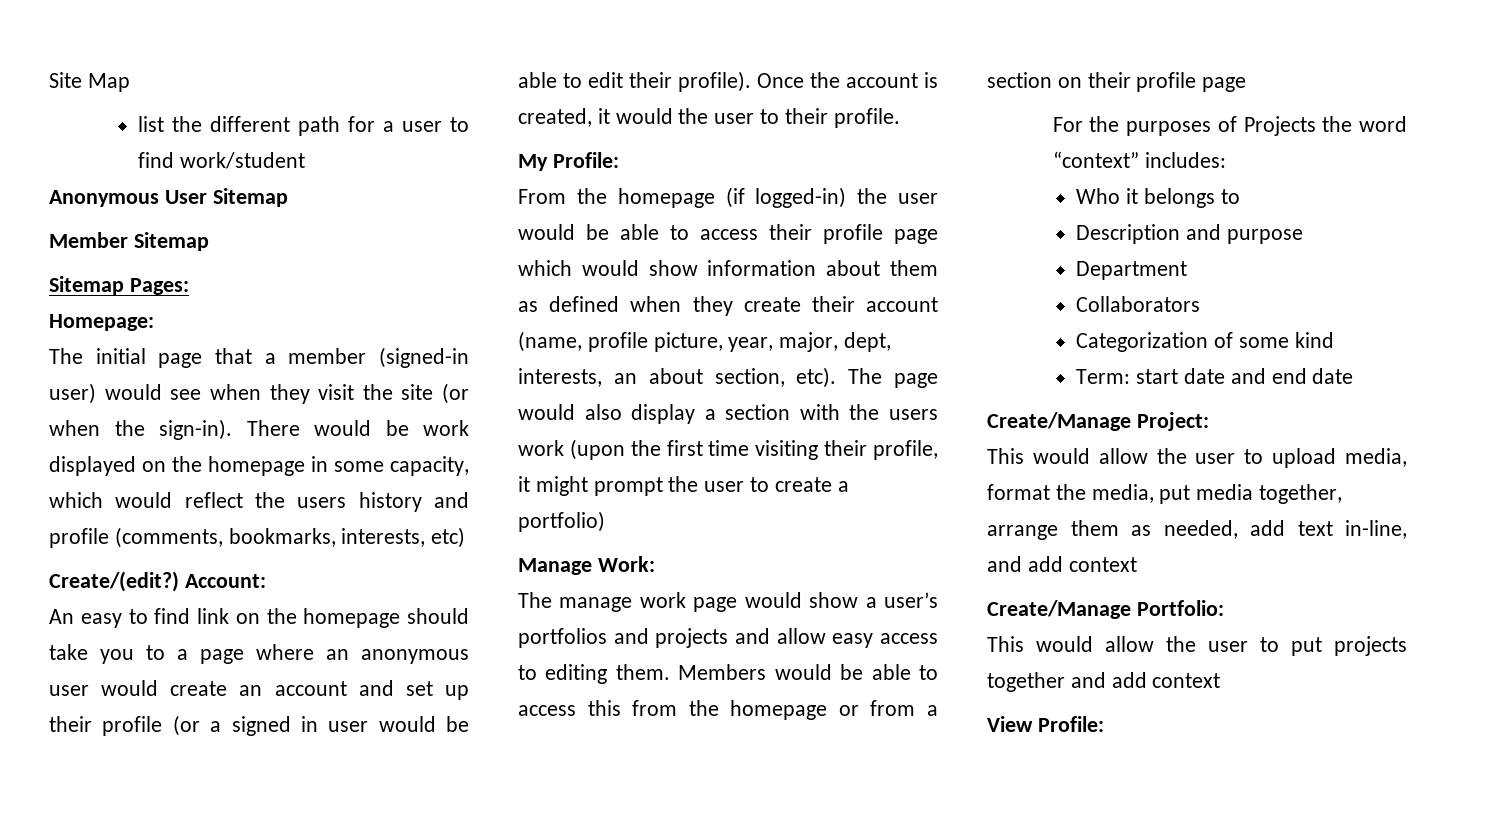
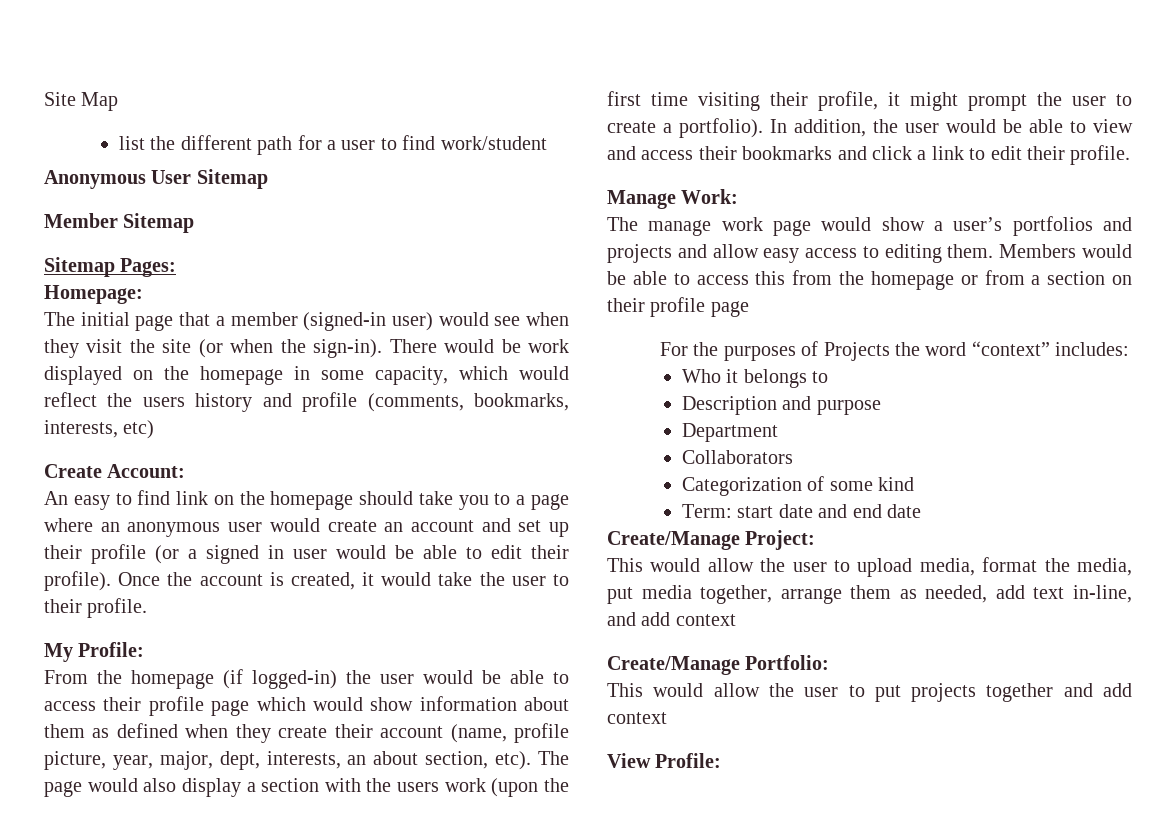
[49,571,179,592] Create/(edit?) -> [44,464,102,478] Create
(673, 116) none -> [438,572,473,586] take
[518,511,605,532] portfolio) -> [679,118,1133,138] [607,145,1131,165] portfolio). In addition, the user would be able to view and access their bookmarks and click a link to edit their profile.

